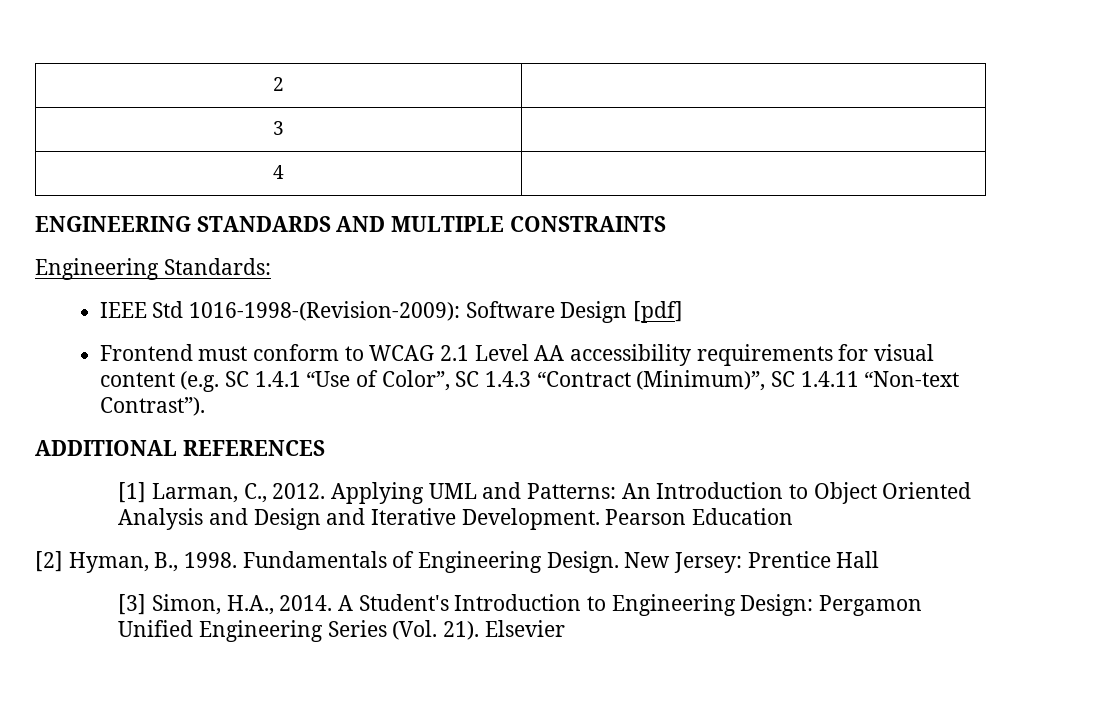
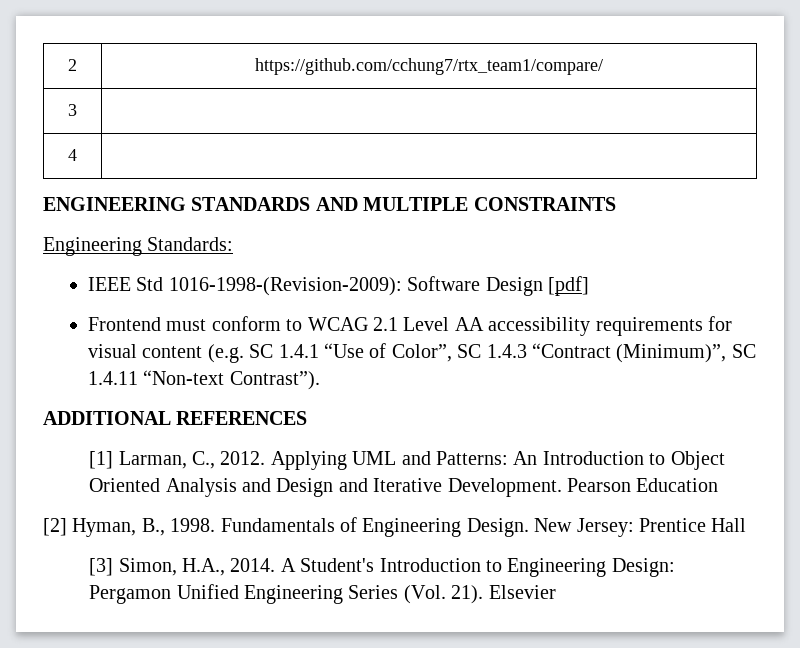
(284, 84) none -> [255,58,603,75] https://github.com/cchung7/rtx_team1/compare/

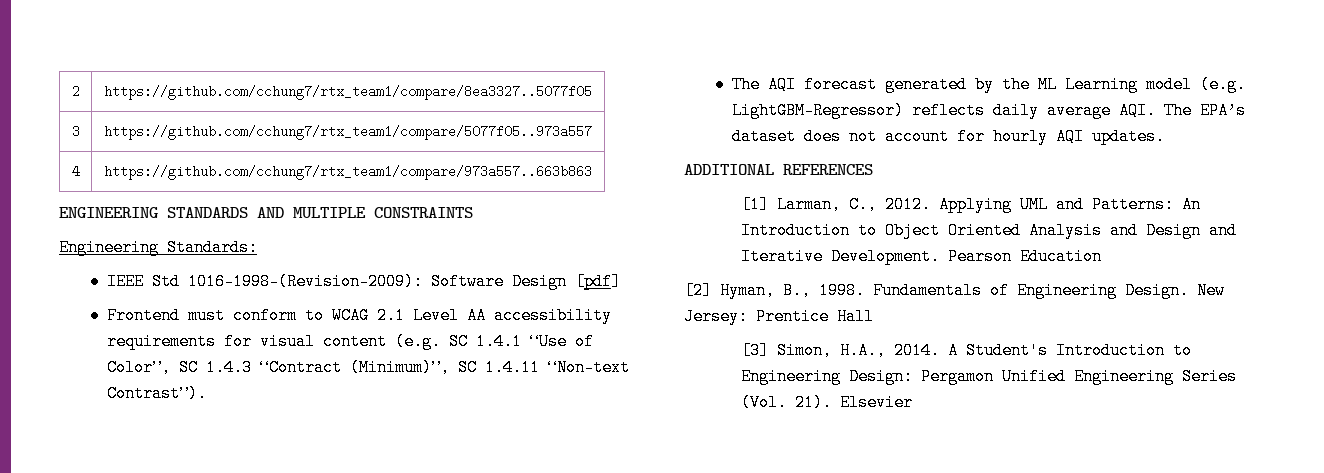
[255,58,603,75] https://github.com/cchung7/rtx_team1/compare/ -> [104,85,592,100] https://github.com/cchung7/rtx_team1/compare/8ea3327..5077f05
(77, 110) none -> [104,125,592,140] https://github.com/cchung7/rtx_team1/compare/5077f05..973a557
(77, 155) none -> [104,165,592,180] https://github.com/cchung7/rtx_team1/compare/973a557..663b863
(320, 380) none -> [732,76,1247,93] [732,102,1247,119] [732,128,1166,145] // The AQI forecast generated by the ML Learning model (e.g. LightGBM-Regressor) reflects daily average AQI. The EPA’s dataset does not account for hourly AQI updates.

